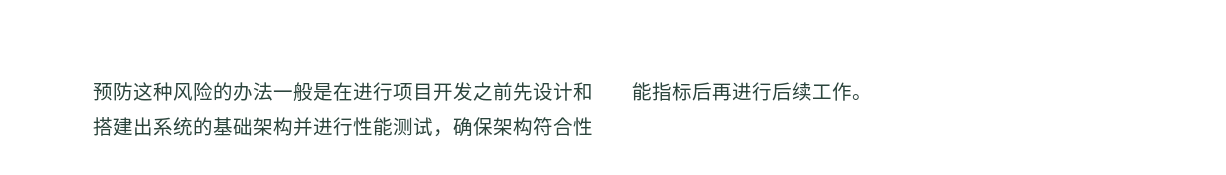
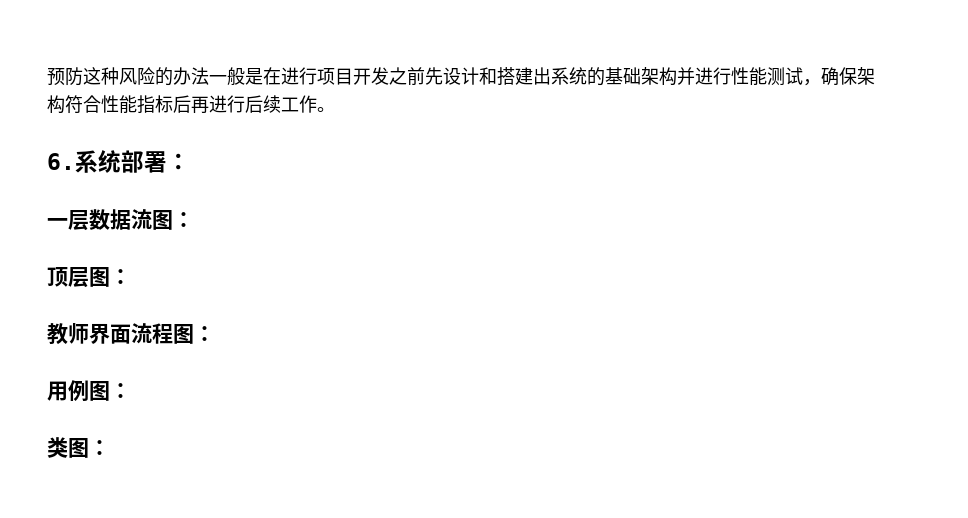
(872, 97) none -> [47,150,190,173] [47,209,194,231] [47,267,131,288] [47,323,215,345] [47,380,131,401] [47,437,110,458] // 6.系统部署： // 一层数据流图： // 顶层图： // 教师界面流程图： // 用例图： // 类图：

